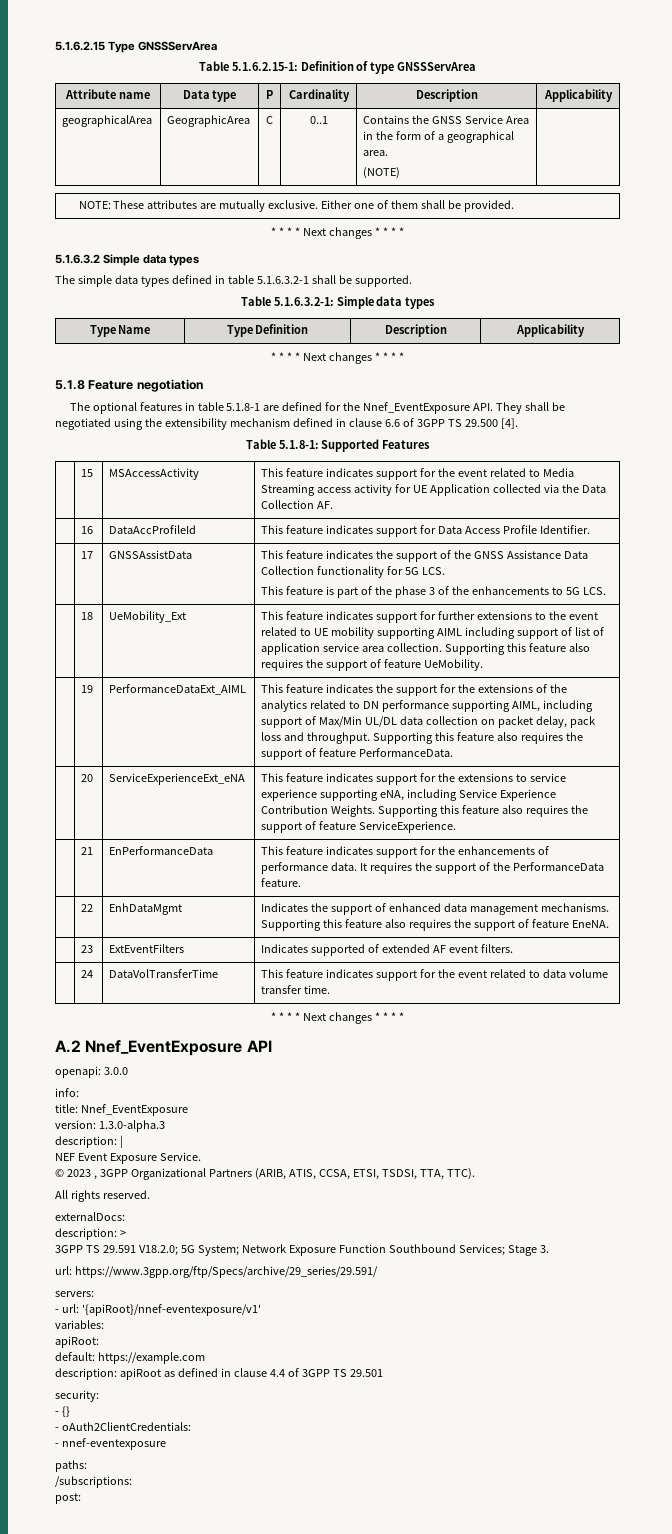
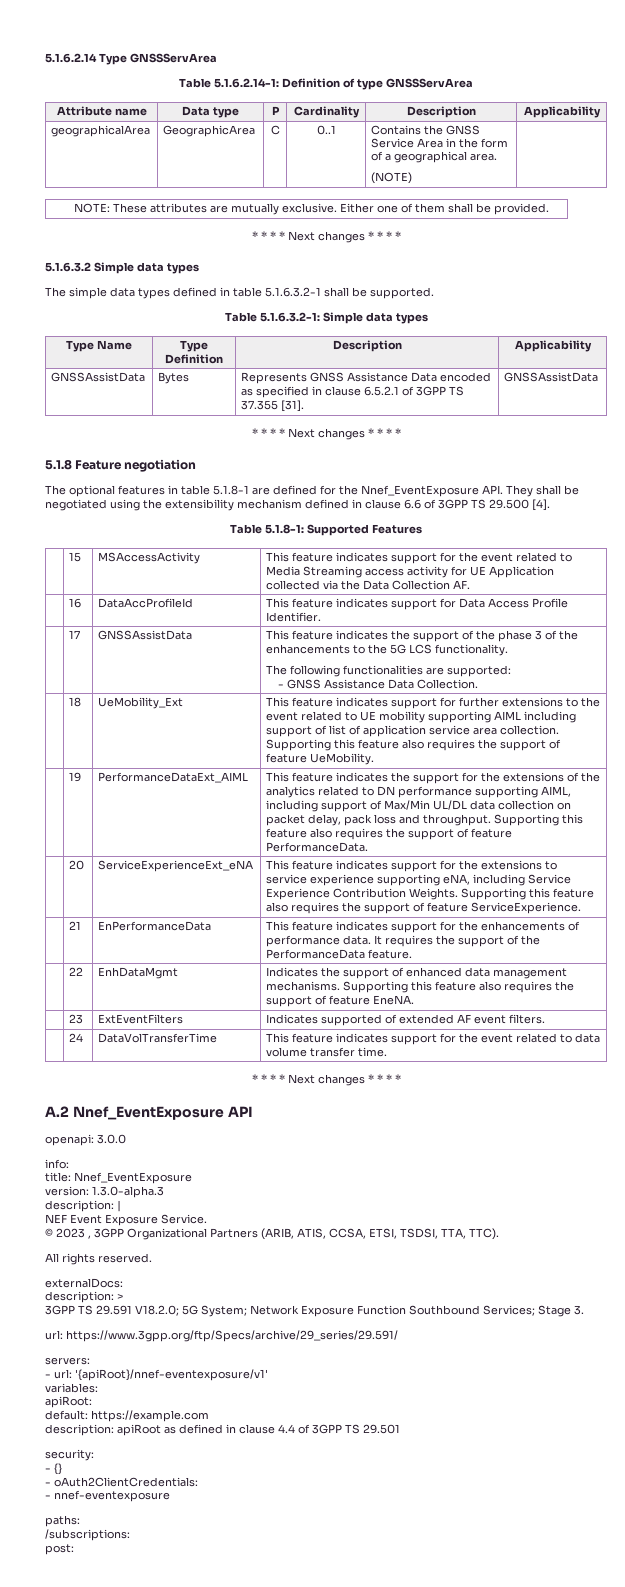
[55,41,105,51] 5.1.6.2.15 -> [45,53,97,63] 5.1.6.2.14
[231,62,298,71] 5.1.6.2.15-1: -> [214,78,279,88] 5.1.6.2.14-1:
(585, 330) none -> [51,372,146,382] [158,372,190,384] [241,372,492,384] [241,386,465,398] [241,400,305,412] [504,372,599,382] // GNSSAssistData | Bytes | Represents GNSS Assistance Data encoded as specified in clause 6.5.2.1 of 3GPP TS 37.355 [31]. | GNSSAssistData
[473,550,588,559] [261,566,446,578] [261,586,392,598] GNSS Assistance Data Collection functionality for 5G LCS. // This feature is part of the -> (496, 635) none
[565,587,606,595] 5G LCS. -> [368,644,509,656] [266,665,512,677] [277,679,478,689] the 5G LCS functionality. // The following functionalities are supported: // - GNSS Assistance Data Collection.

